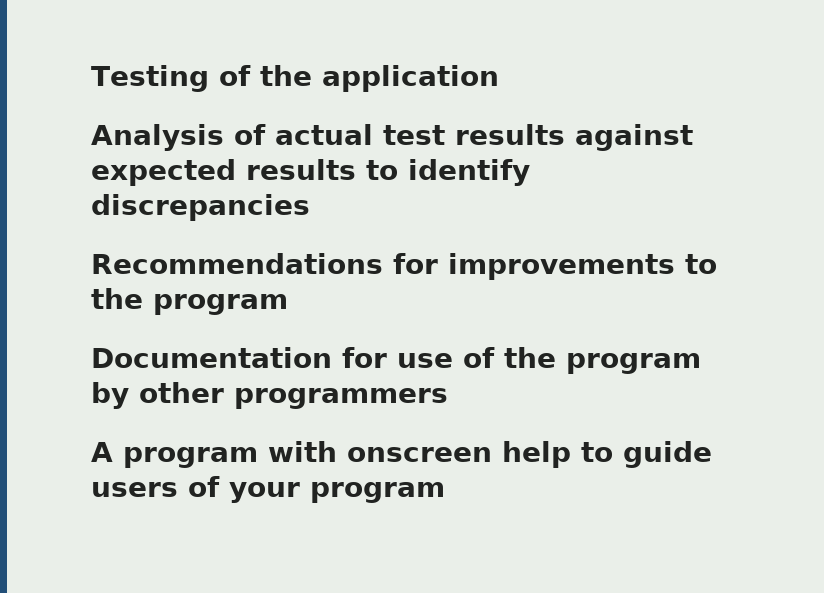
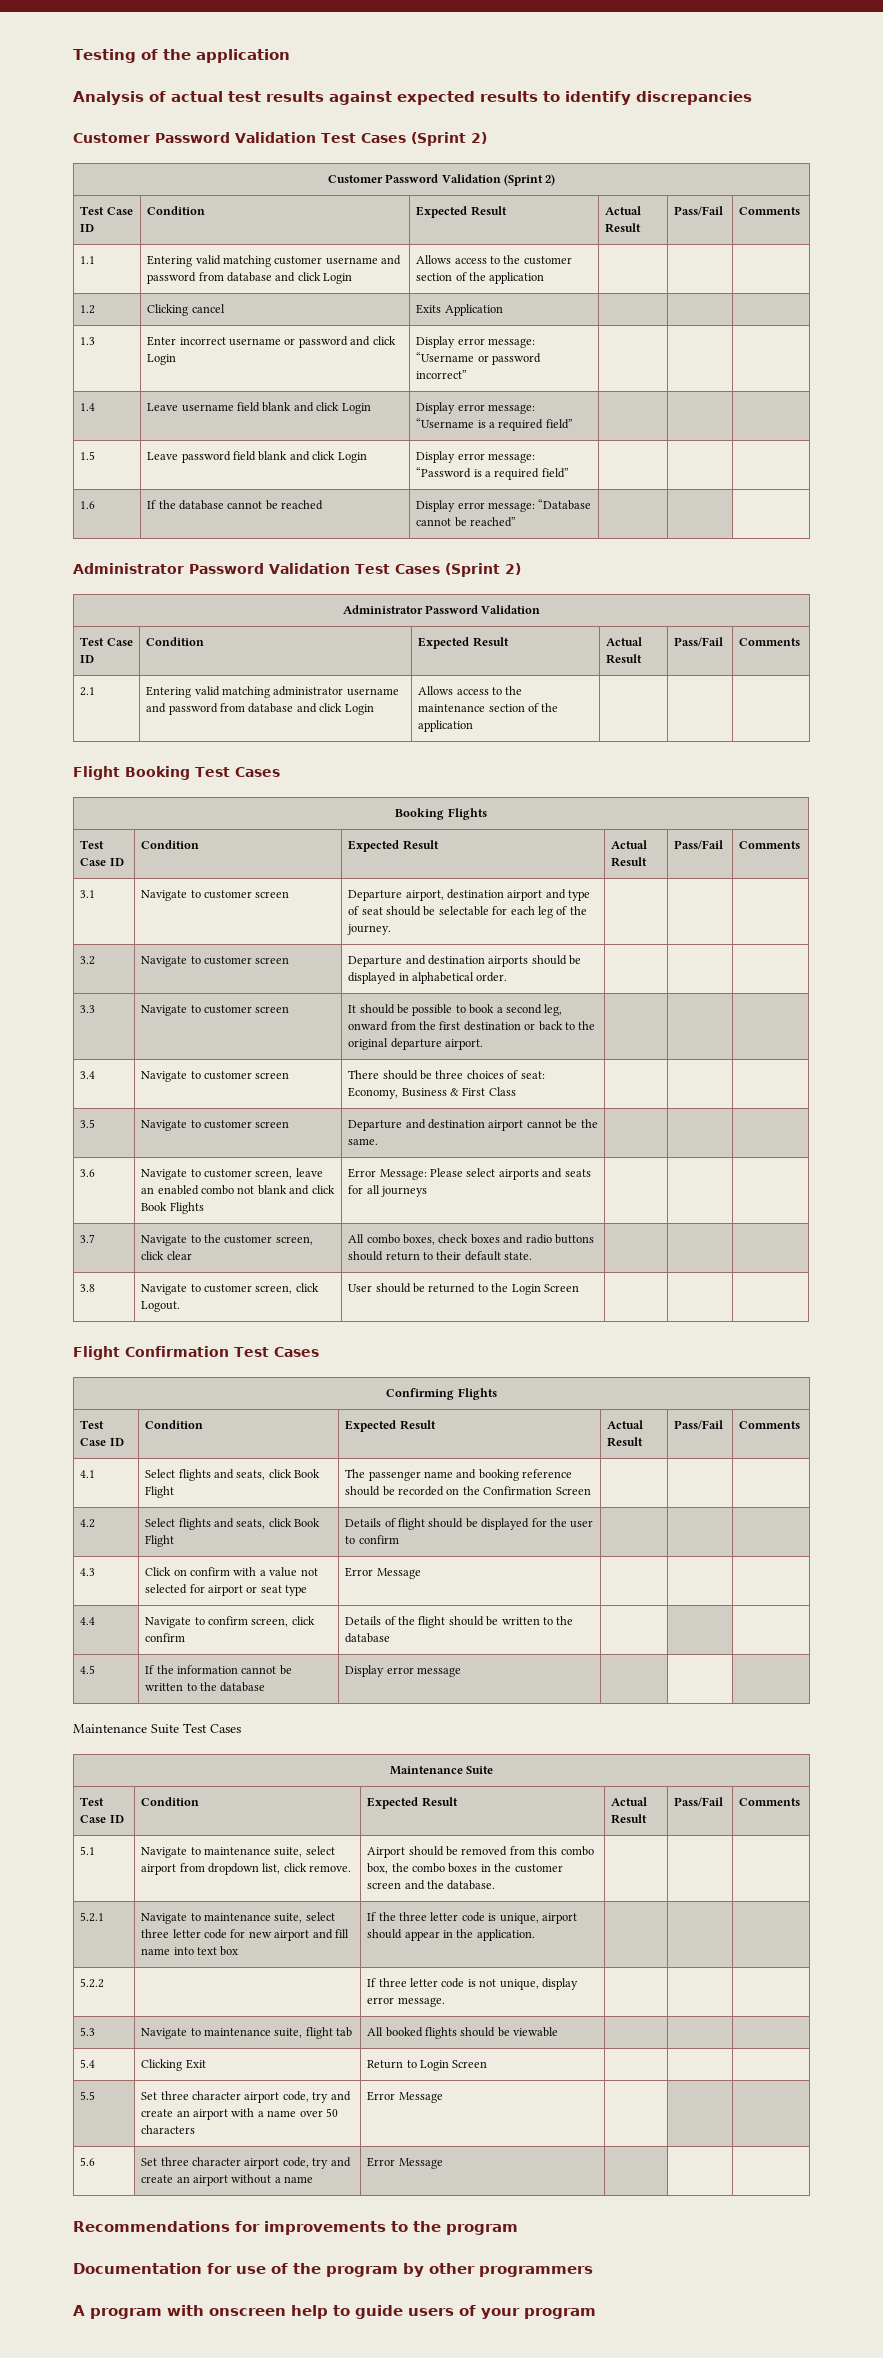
(310, 207) none -> [73,132,487,146] [327,174,556,186] [80,206,133,215] [80,224,95,232] [147,206,206,215] [416,206,507,218] [605,206,642,215] [605,223,642,233] [674,206,724,216] [739,207,801,215] [80,256,96,264] [147,255,402,267] [147,272,353,284] [416,255,572,265] [416,272,545,284] [80,305,96,314] [147,304,225,316] [416,304,503,316] [80,337,96,345] [147,336,396,348] [147,354,177,365] [416,336,536,348] [416,352,542,365] [416,370,468,379] [80,403,96,411] [147,402,371,414] [416,402,536,414] [416,418,573,431] [80,451,96,460] [147,451,367,463] [416,451,536,463] [416,467,569,480] [80,501,96,509] [147,500,324,510] [416,499,592,512] [416,517,517,527] [73,563,521,577] [342,605,541,614] [80,637,133,646] [80,655,95,663] [146,637,205,646] [418,637,509,649] [606,637,643,646] [606,654,643,664] [674,637,724,647] [739,638,801,646] [80,687,96,696] [146,686,399,698] [146,703,374,715] [418,686,523,695] [418,703,559,712] [418,720,474,732] [73,766,280,780] [395,808,487,820] [80,840,105,849] [80,858,124,866] [141,840,200,849] [348,840,439,852] [611,840,648,849] [611,857,648,867] [674,840,724,850] [739,841,801,849] [80,890,96,898] [141,890,290,901] [348,889,591,901] [348,906,587,918] [347,924,392,935] [80,956,96,965] [141,956,290,967] [348,955,582,967] [348,972,508,984] [80,1005,96,1013] [141,1005,290,1016] [348,1004,563,1016] [348,1021,596,1031] [348,1038,484,1050] [80,1071,96,1079] [141,1071,290,1082] [348,1070,545,1080] [348,1087,516,1099] [80,1119,96,1128] [141,1120,290,1131] [348,1119,598,1131] [348,1138,379,1145] [80,1169,96,1177] [141,1168,323,1180] [141,1185,335,1195] [141,1202,204,1214] [348,1168,591,1180] [348,1185,428,1197] [80,1234,96,1243] [141,1234,313,1246] [141,1251,192,1260] [348,1234,594,1245] [348,1251,533,1261] [80,1284,96,1292] [141,1283,319,1295] [141,1301,181,1312] [348,1283,579,1295] [73,1346,319,1360] [386,1388,497,1400] [80,1420,105,1429] [80,1438,124,1446] [145,1420,204,1429] [345,1420,436,1432] [607,1420,644,1429] [607,1437,644,1447] [674,1420,724,1430] [739,1421,801,1429] [80,1470,96,1478] [145,1469,321,1481] [145,1486,175,1498] [345,1469,573,1481] [345,1486,591,1496] [80,1519,96,1528] [145,1518,321,1530] [145,1535,175,1547] [345,1518,594,1530] [345,1535,399,1544] [80,1568,96,1576] [145,1567,318,1577] [145,1584,308,1596] [345,1567,421,1579] [80,1617,96,1625] [145,1616,315,1628] [145,1633,186,1642] [345,1616,574,1628] [345,1633,391,1643] [80,1665,96,1674] [145,1665,292,1675] [145,1682,266,1692] [345,1665,462,1677] [73,1723,241,1734] [389,1766,494,1775] [80,1797,105,1806] [80,1815,124,1823] [141,1797,200,1806] [367,1797,458,1809] [611,1797,648,1806] [611,1814,648,1824] [674,1797,724,1807] [739,1798,801,1806] [80,1846,96,1855] [141,1846,335,1858] [141,1863,352,1875] [367,1846,594,1858] [367,1863,563,1874] [367,1880,496,1890] [80,1912,105,1922] [141,1912,335,1924] [141,1929,349,1941] [141,1946,239,1956] [367,1912,577,1924] [367,1929,535,1941] [80,1978,105,1988] [367,1978,578,1990] [367,1997,445,2007] [80,2027,96,2036] [141,2027,353,2039] [367,2027,559,2039] [80,2059,96,2068] [141,2059,206,2071] [367,2060,488,2071] [80,2091,96,2100] [141,2091,351,2103] [141,2108,338,2120] [141,2125,196,2134] [367,2091,443,2103] [80,2157,96,2166] [141,2157,351,2169] [141,2174,314,2186] [367,2157,443,2169] // Customer Password Validation Test Cases (Sprint 2) // Customer Password Validation (Sprint 2) // Test Case ID | Condition | Expected Result | Actual Result | Pass/Fail | Comments // 1.1 | Entering valid matching customer username and password from database and click Login | Allows access to the customer section of the application | | | // 1.2 | Clicking cancel | Exits Application | | | // 1.3 | Enter incorrect username or password and click Login | Display error message: “Username or password incorrect” | | | // 1.4 | Leave username field blank and click Login | Display error message: “Username is a required field” | | | // 1.5 | Leave password field blank and click Login | Display error message: “Password is a required field” | | | // 1.6 | If the database cannot be reached | Display error message: “Database cannot be reached” | | | // Administrator Password Validation Test Cases (Sprint 2) // Administrator Password Validation // Test Case ID | Condition | Expected Result | Actual Result | Pass/Fail | Comments // 2.1 | Entering valid matching administrator username and password from database and click Login | Allows access to the maintenance section of the application | | | // Flight Booking Test Cases // Booking Flights // Test Case ID | Condition | Expected Result | Actual Result | Pass/Fail | Comments // 3.1 | Navigate to customer screen | Departure airport, destination airport and type of seat should be selectable for each leg of the journey. | | | // 3.2 | Navigate to customer screen | Departure and destination airports should be displayed in alphabetical order. | | | // 3.3 | Navigate to customer screen | It should be possible to book a second leg, onward from the first destination or back to the original departure airport. | | | // 3.4 | Navigate to customer screen | There should be three choices of seat: Economy, Business & First Class | | | // 3.5 | Navigate to customer screen | Departure and destination airport cannot be the same. | | | // 3.6 | Navigate to customer screen, leave an enabled combo not blank and click Book Flights | Error Message: Please select airports and seats for all journeys | | | // 3.7 | Navigate to the customer screen, click clear | All combo boxes, check boxes and radio buttons should return to their default state. | | | // 3.8 | Navigate to customer screen, click Logout. | User should be returned to the Login Screen | | | // Flight Confirmation Test Cases // Confirming Flights // Test Case ID | Condition | Expected Result | Actual Result | Pass/Fail | Comments // 4.1 | Select flights and seats, click Book Flight | The passenger name and booking reference should be recorded on the Confirmation Screen | | | // 4.2 | Select flights and seats, click Book Flight | Details of flight should be displayed for the user to confirm | | | // 4.3 | Click on confirm with a value not selected for airport or seat type | Error Message | | | // 4.4 | Navigate to confirm screen, click confirm | Details of the flight should be written to the database | | | // 4.5 | If the information cannot be written to the database | Display error message | | | // Maintenance Suite Test Cases // Maintenance Suite // Test Case ID | Condition | Expected Result | Actual Result | Pass/Fail | Comments // 5.1 | Navigate to maintenance suite, select airport from dropdown list, click remove. | Airport should be removed from this combo box, the combo boxes in the customer screen and the database. | | | // 5.2.1 | Navigate to maintenance suite, select three letter code for new airport and fill name into text box | If the three letter code is unique, airport should appear in the application. | | | // 5.2.2 | | If three letter code is not unique, display error message. | | | // 5.3 | Navigate to maintenance suite, flight tab | All booked flights should be viewable | | | // 5.4 | Clicking Exit | Return to Login Screen | | | // 5.5 | Set three character airport code, try and create an airport with a name over 50 characters | Error Message | | | // 5.6 | Set three character airport code, try and create an airport without a name | Error Message | | |

